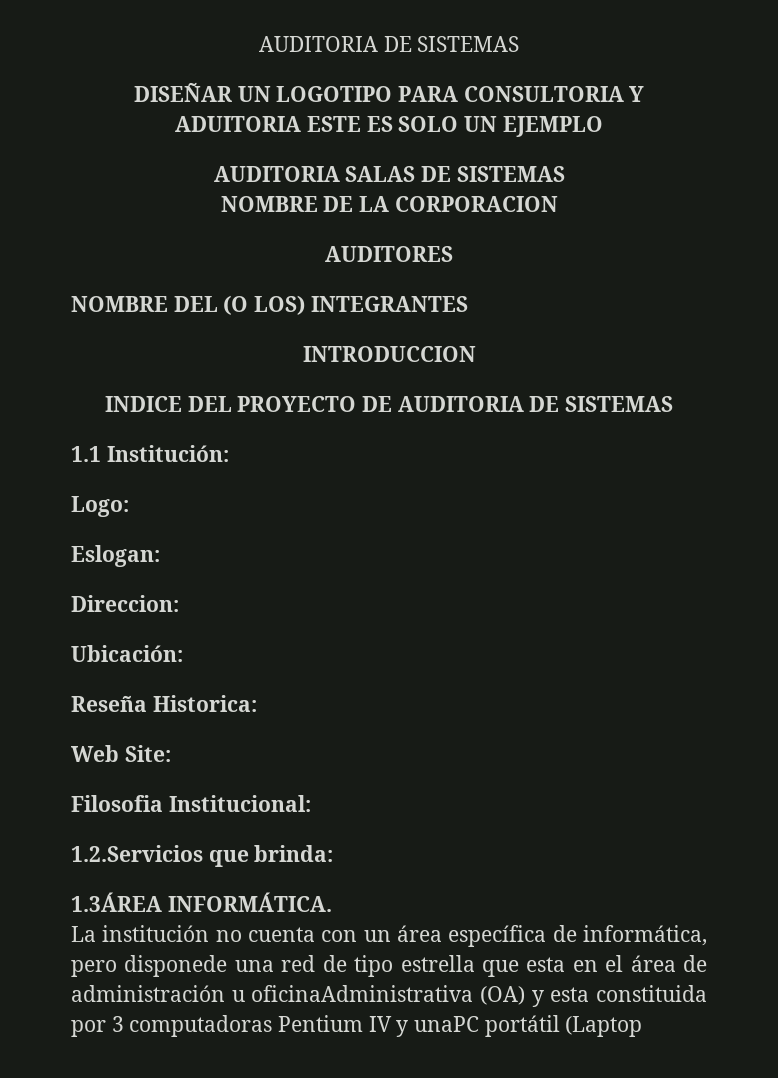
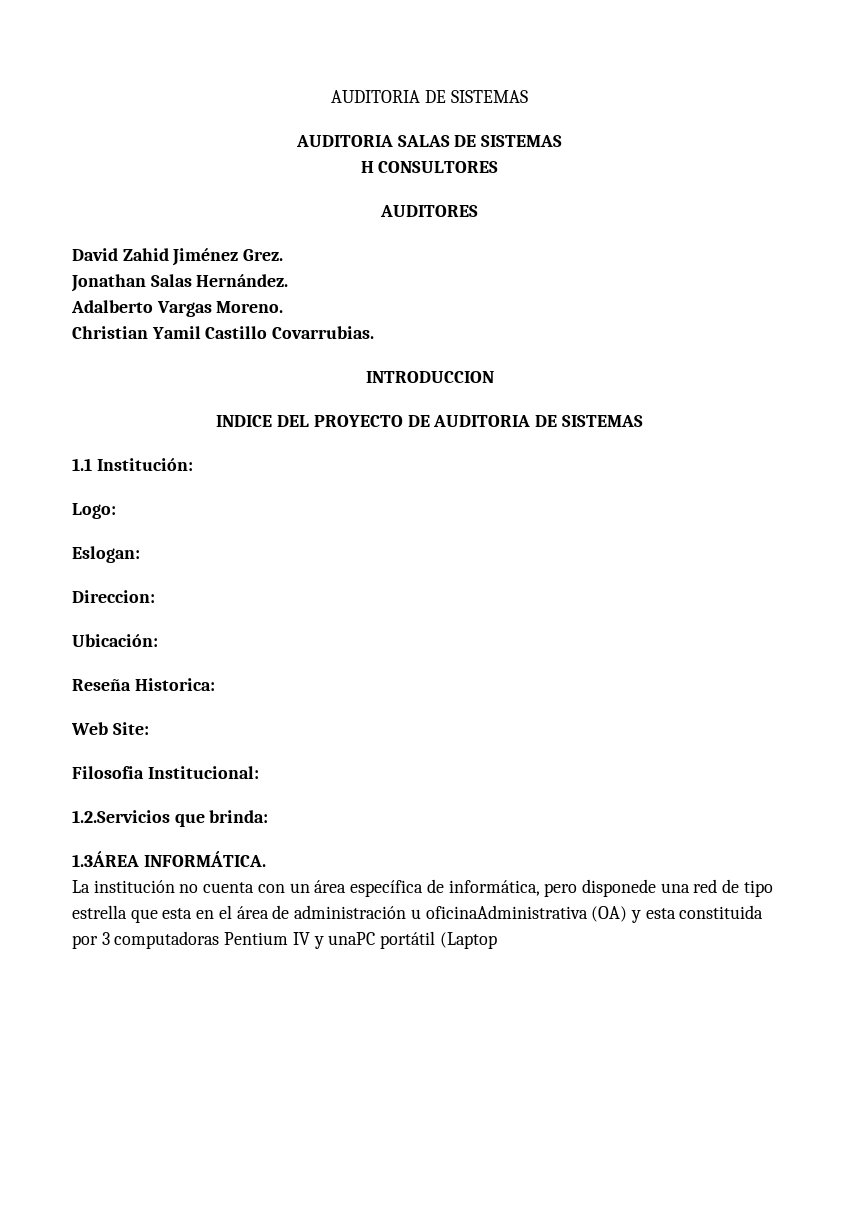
[258,36,520,52] [133,82,645,102] [175,116,603,137] [213,166,565,182] [220,196,558,212] [325,246,453,262] [71,295,468,315] AUDITORIA DE SISTEMAS // DISEÑAR UN LOGOTIPO PARA CONSULTORIA Y ADUITORIA ESTE ES SOLO UN EJEMPLO // AUDITORIA SALAS DE SISTEMAS // NOMBRE DE LA CORPORACION // AUDITORES // NOMBRE DEL (O LOS) INTEGRANTES -> [331,90,528,103] [295,135,563,147] [360,161,499,173] [380,205,478,217] [72,248,284,266] [71,274,289,292] [71,300,284,317] [72,326,375,339] AUDITORIA DE SISTEMAS // AUDITORIA SALAS DE SISTEMAS // H CONSULTORES // AUDITORES // David Zahid Jiménez Grez. // Jonathan Salas Hernández. // Adalberto Vargas Moreno. // Christian Yamil Castillo Covarrubias.

